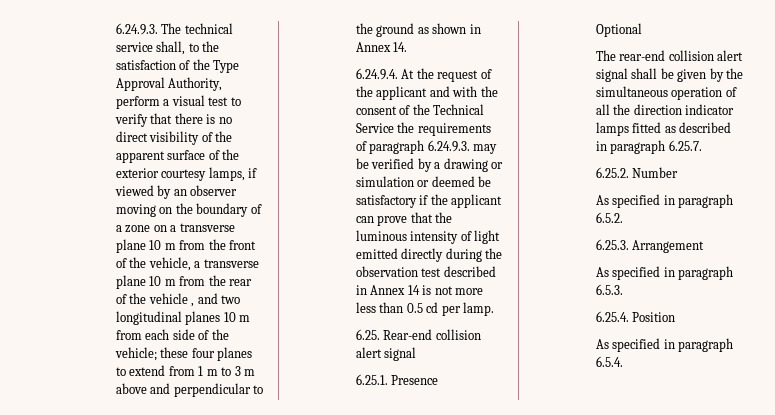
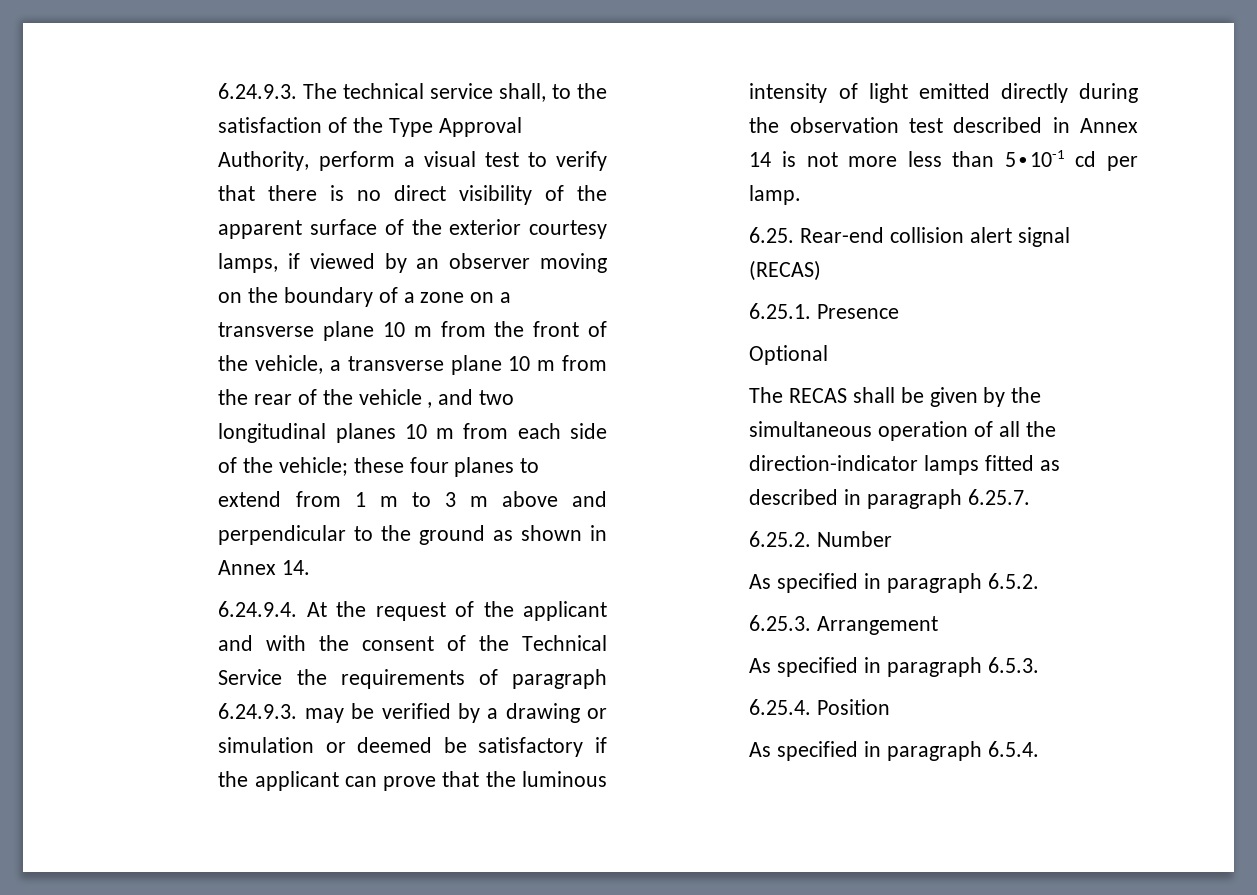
[406,303,423,313] 0.5 -> [1004,150,1065,167] 5∙10-1
(417, 354) none -> [749,260,822,281] (RECAS)
[619,50,744,61] [595,68,628,82] rear-end collision alert signal -> [789,388,848,403] RECAS
[633,104,735,115] direction indicator -> [749,455,919,471] direction-indicator

